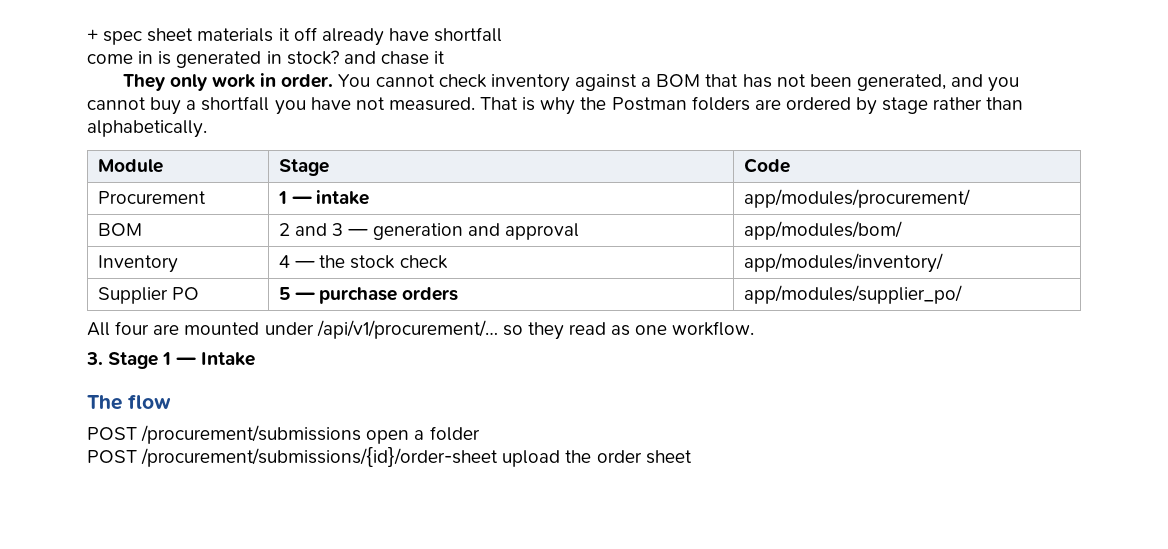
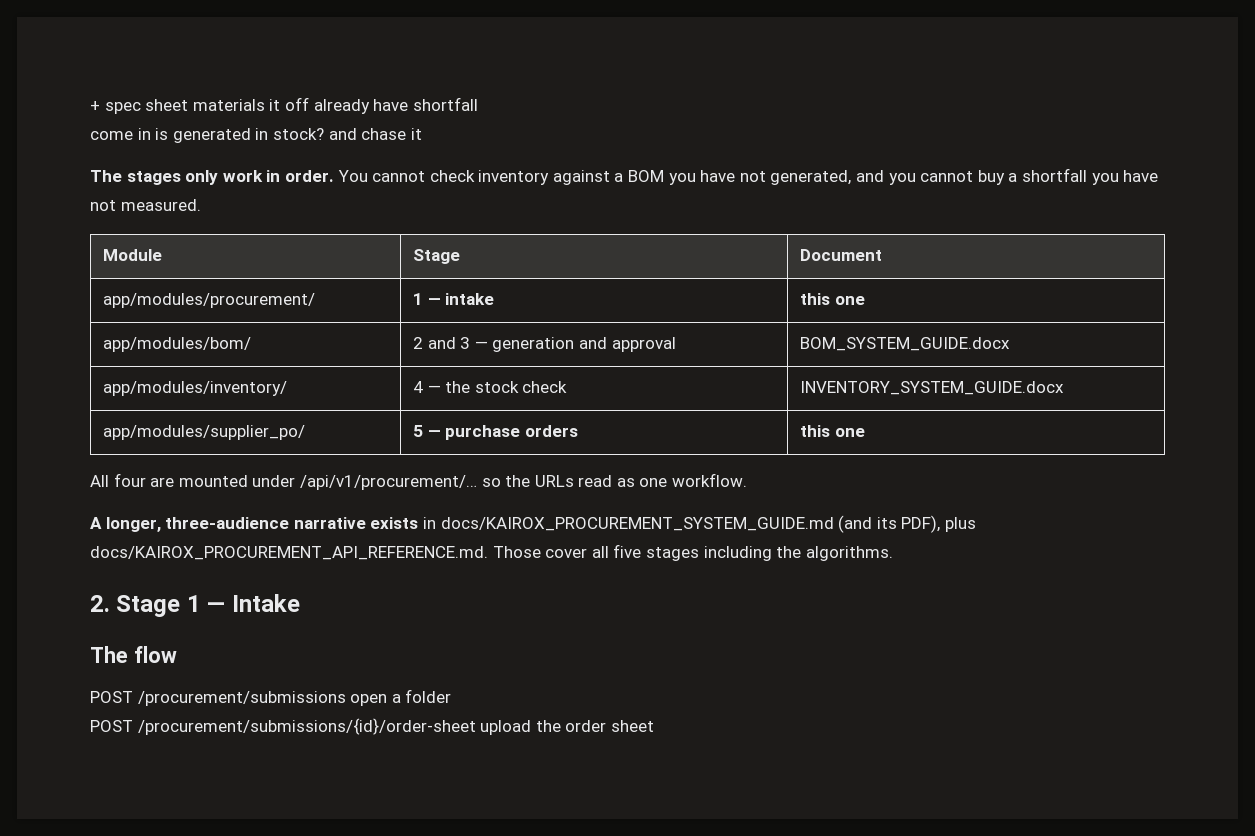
[122,74,165,91] They -> [90,170,181,185] The stages
[705,74,852,88] that has not been -> [668,170,766,185] you have not
[480,96,1024,115] [87,120,207,138] That is why the Postman folders are ordered by stage rather than alphabetically. -> (201, 205) none
[744,158,791,173] [98,191,207,204] Code // Procurement -> [800,249,883,261] [103,293,316,308] Document // app/modules/procurement/
[744,189,971,208] [98,223,143,236] app/modules/procurement/ // BOM -> [800,293,865,305] [103,337,252,352] this one // app/modules/bom/
[744,221,903,240] [98,255,179,273] app/modules/bom/ // Inventory -> [800,337,1011,351] [103,381,288,396] BOM_SYSTEM_GUIDE.docx // app/modules/inventory/
[744,253,944,273] [98,287,200,304] app/modules/inventory/ // Supplier PO -> [800,381,1065,395] [103,425,306,440] INVENTORY_SYSTEM_GUIDE.docx // app/modules/supplier_po/
[744,285,963,304] app/modules/supplier_po/ -> [800,425,865,437] this one
[527,322,564,340] they -> [505,475,574,487] the URLs
[86,352,103,365] 3. -> [90,515,976,533] [90,544,893,561] [90,595,110,612] A longer, three-audience narrative exists in docs/KAIROX_PROCUREMENT_SYSTEM_GUIDE.md (and its PDF), plus docs/KAIROX_PROCUREMENT_API_REFERENCE.md. Those cover all five stages including the algorithms. // 2.

